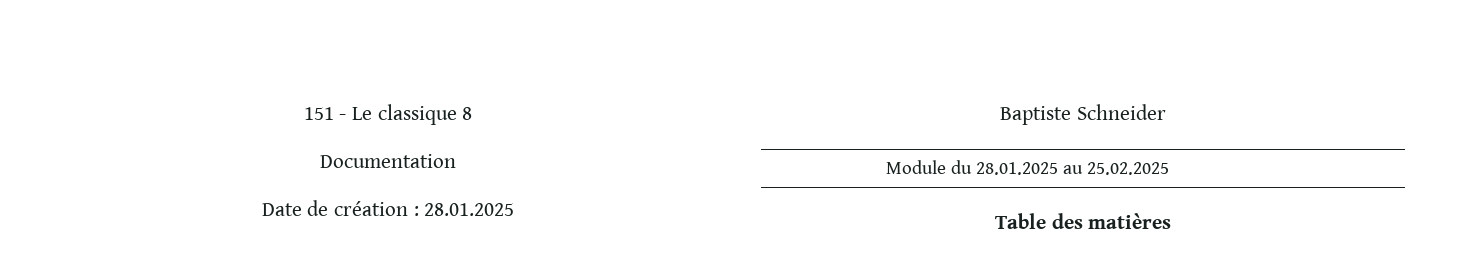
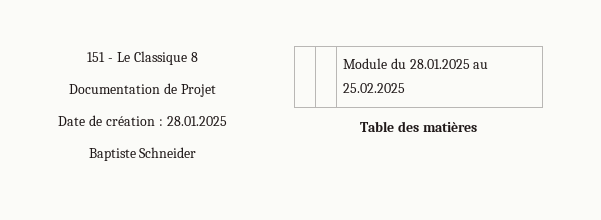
[377,104,457,125] classique -> [133,51,187,65] Classique
(456, 161) none -> [164,83,216,97] de Projet

